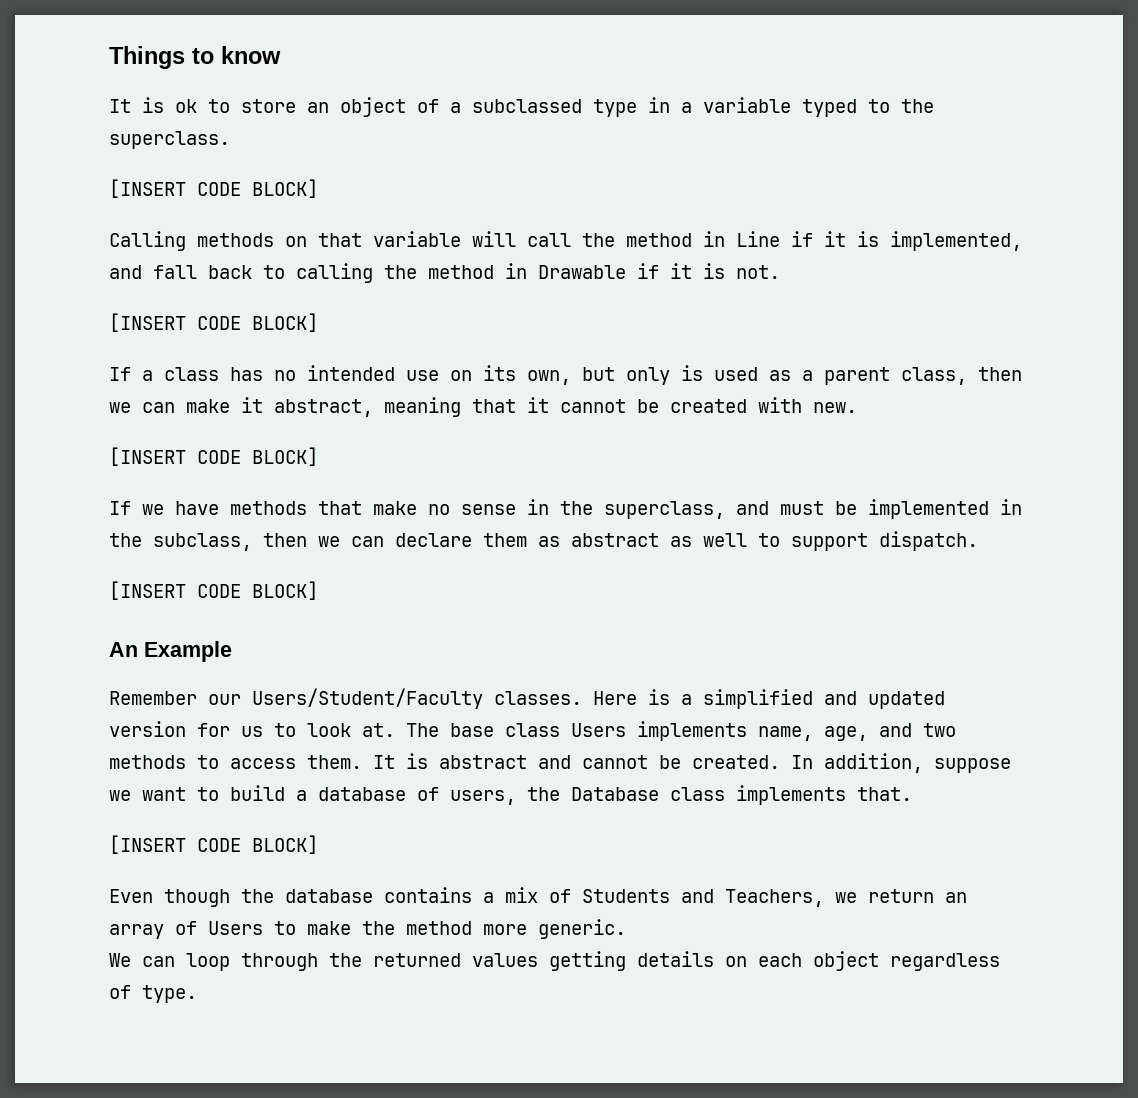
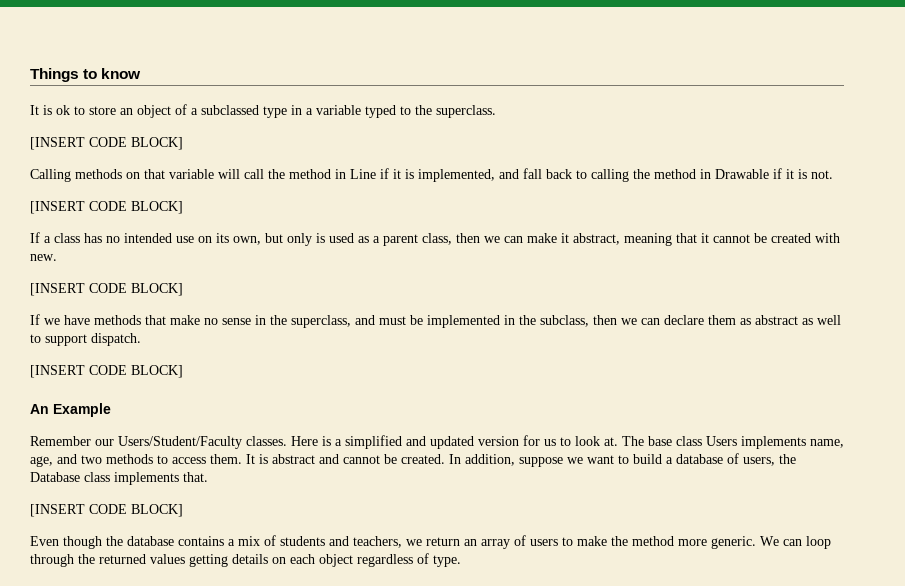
[582,889,824,907] Students and Teachers, -> [280,536,402,548] students and teachers,
[208,921,263,935] Users -> [530,539,558,546] users
(626, 929) // -> (756, 542) none

